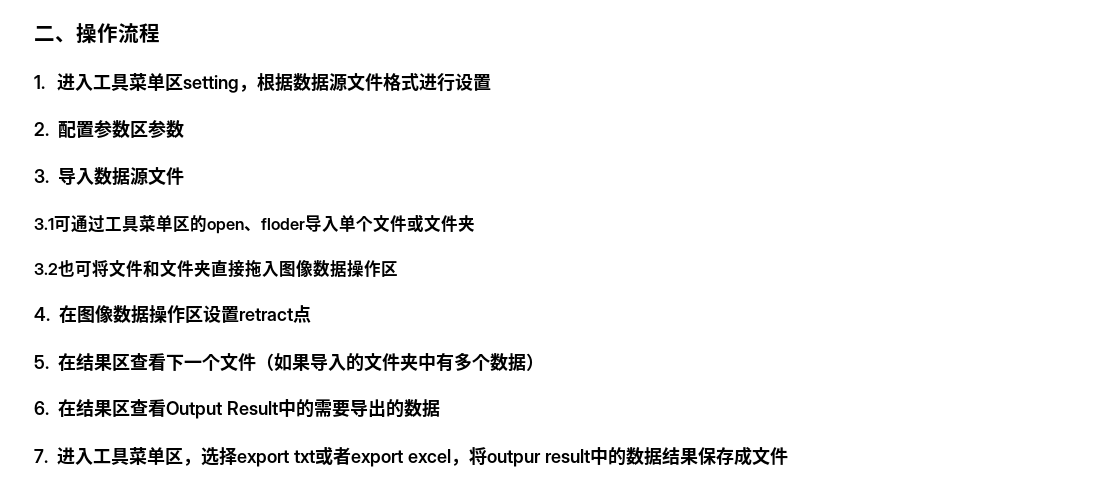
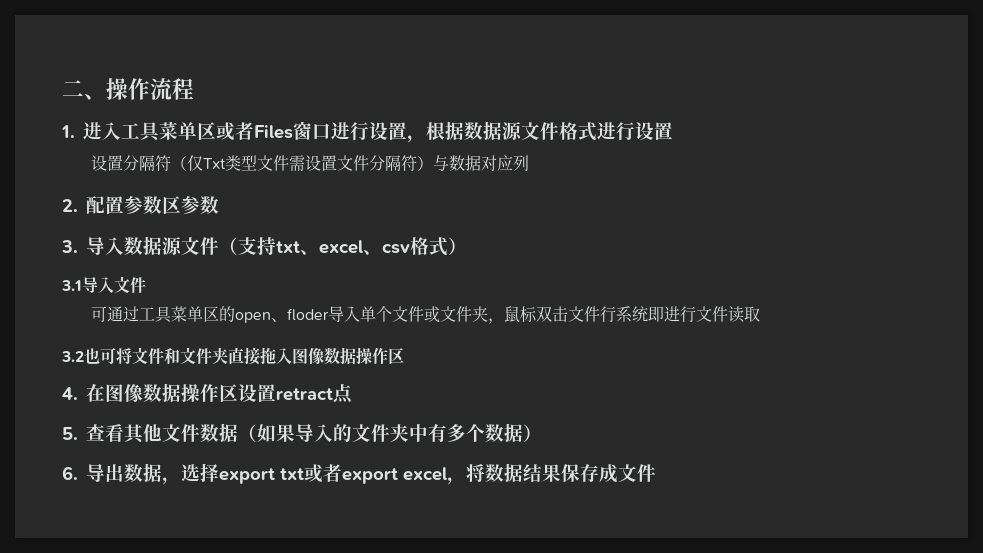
[183,75,240,93] setting -> [216,121,407,141] 或者Files窗口进行设置
(492, 82) none -> [91,155,530,171] // 设置分隔符（仅Txt类型文件需设置文件分隔符）与数据对应列
(184, 176) none -> [219,237,467,256] （支持txt、excel、csv格式）
(54, 224) none -> [82,276,146,294] 导入文件 //
(475, 223) none -> [488,306,761,324] ，鼠标双击文件行系统即进行文件读取
[58,353,256,371] 在结果区查看下一个文件 -> [86,423,238,444] 查看其他文件数据
[58,399,440,419] [34,447,184,465] 在结果区查看Output Result中的需要导出的数据 // 7.进入工具菜单区 -> [86,463,162,482] 导出数据
[486,447,626,467] outpur result中的 -> (485, 473) none

